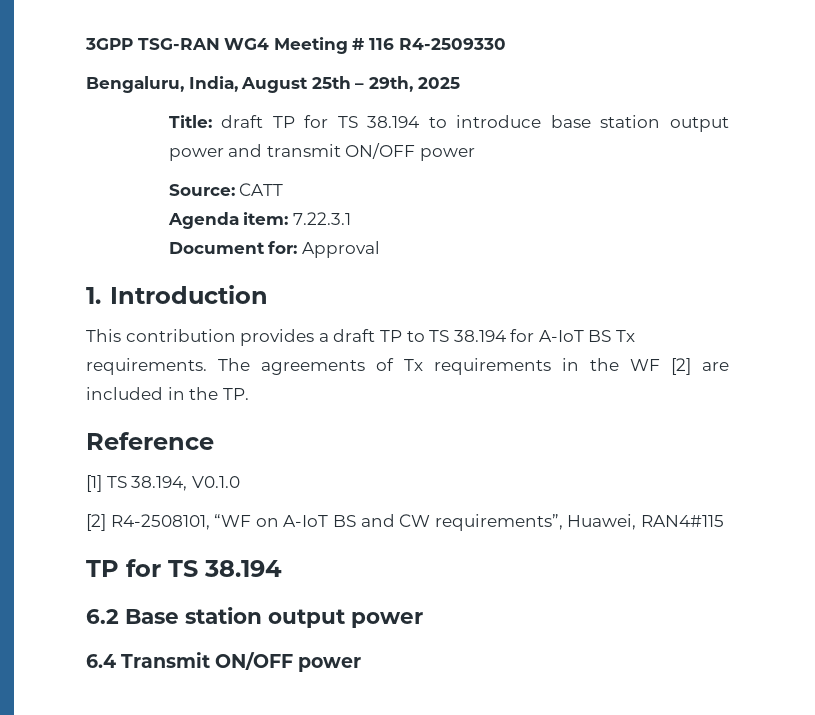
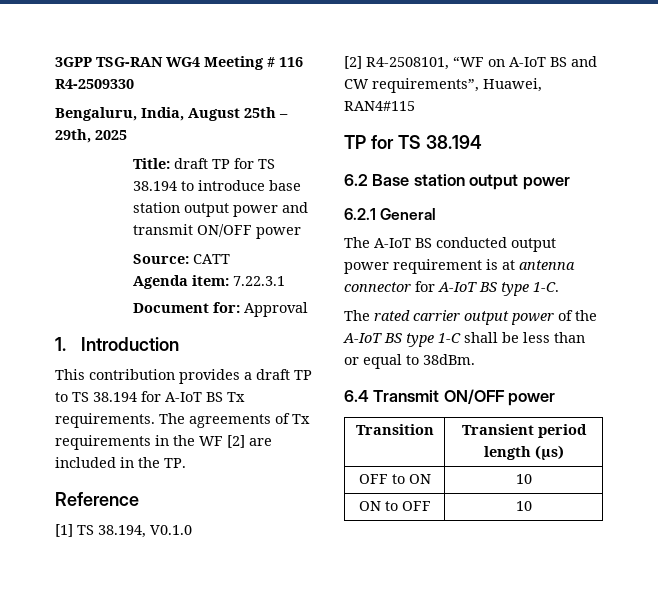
[86,652,362,672] 6.4 Transmit ON/OFF power -> [344,208,437,220] [344,237,556,252] [344,259,575,274] [344,281,559,296] [344,310,597,325] [343,332,585,347] [344,354,475,369] [344,389,556,406] [355,424,434,435] [461,424,587,438] [483,445,564,460] [358,474,431,484] [515,474,532,484] [358,501,431,511] [515,501,532,511] 6.2.1 General // The A-IoT BS conducted output power requirement is at antenna connector for A-IoT BS type 1-C. // The rated carrier output power of the A-IoT BS type 1-C shall be less than or equal to 38dBm. // 6.4 Transmit ON/OFF power // Transition | Transient period length (µs) // OFF to ON | 10 // ON to OFF | 10

